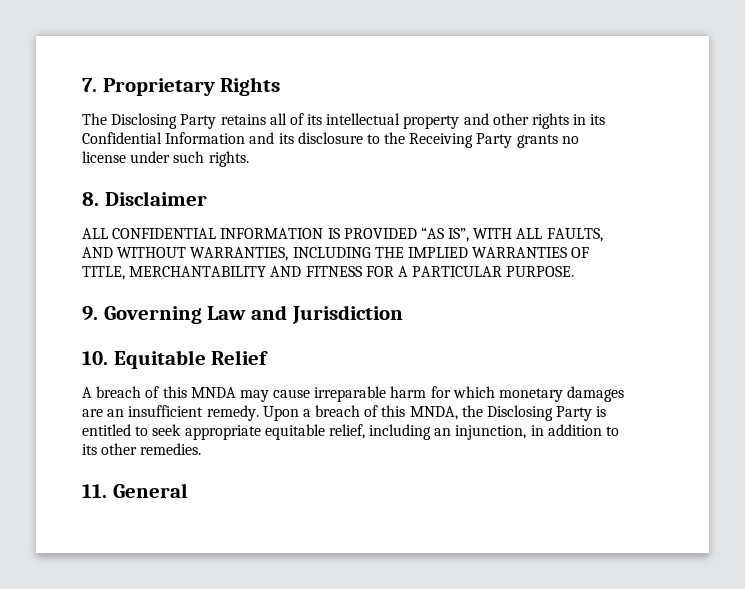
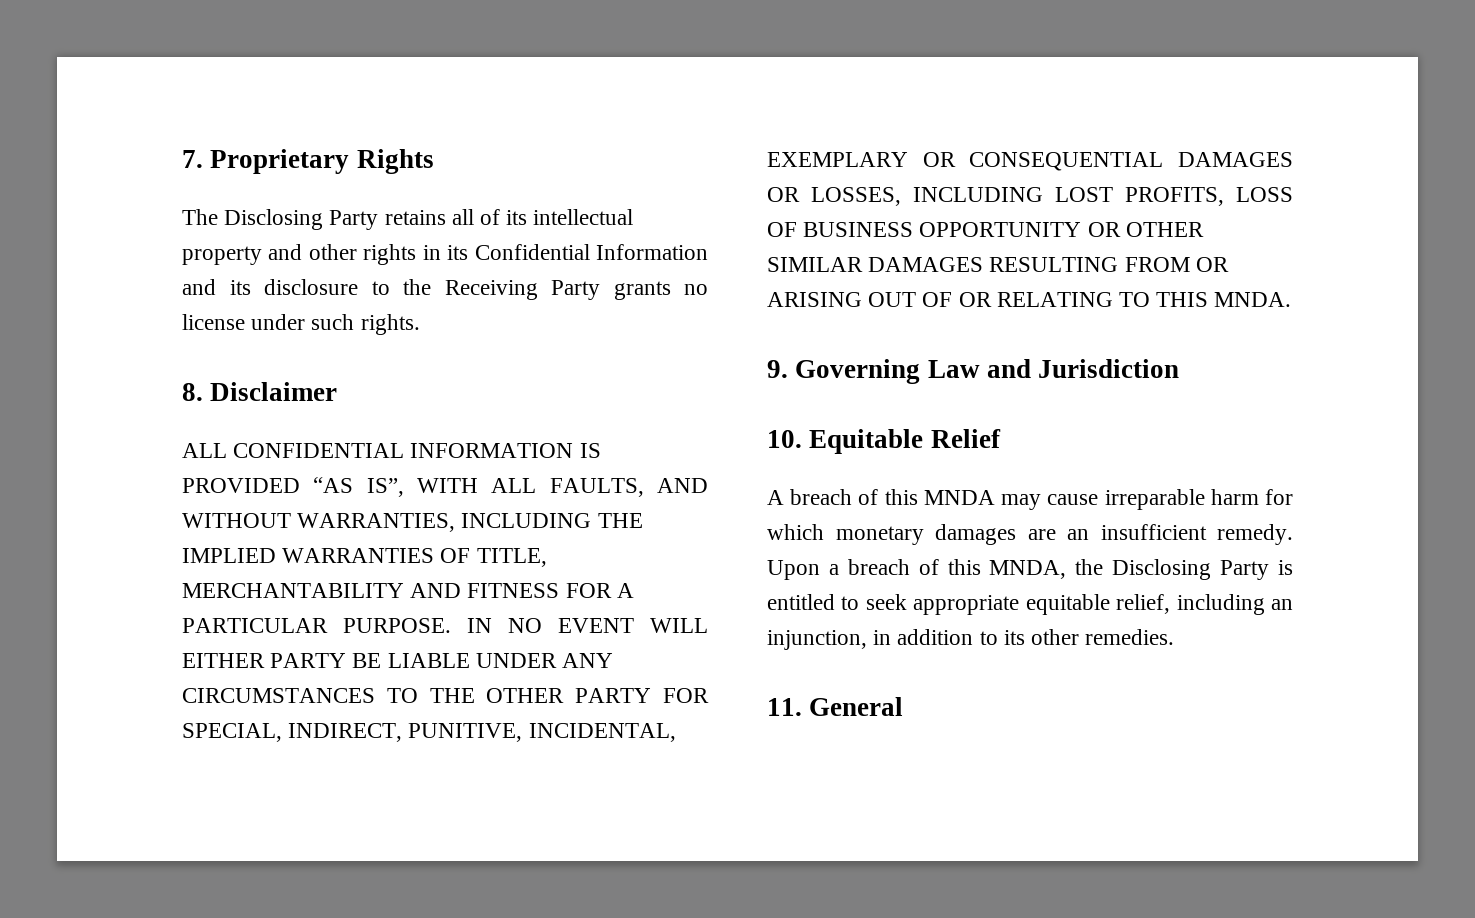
(575, 271) none -> [467,618,708,633] [182,653,614,668] [182,688,709,703] [182,723,676,742] [767,152,1293,171] [767,187,1293,206] [767,222,1204,237] [767,257,1229,272] [767,292,1292,307] IN NO EVENT WILL EITHER PARTY BE LIABLE UNDER ANY CIRCUMSTANCES TO THE OTHER PARTY FOR SPECIAL, INDIRECT, PUNITIVE, INCIDENTAL, EXEMPLARY OR CONSEQUENTIAL DAMAGES OR LOSSES, INCLUDING LOST PROFITS, LOSS OF BUSINESS OPPORTUNITY OR OTHER SIMILAR DAMAGES RESULTING FROM OR ARISING OUT OF OR RELATING TO THIS MNDA.

